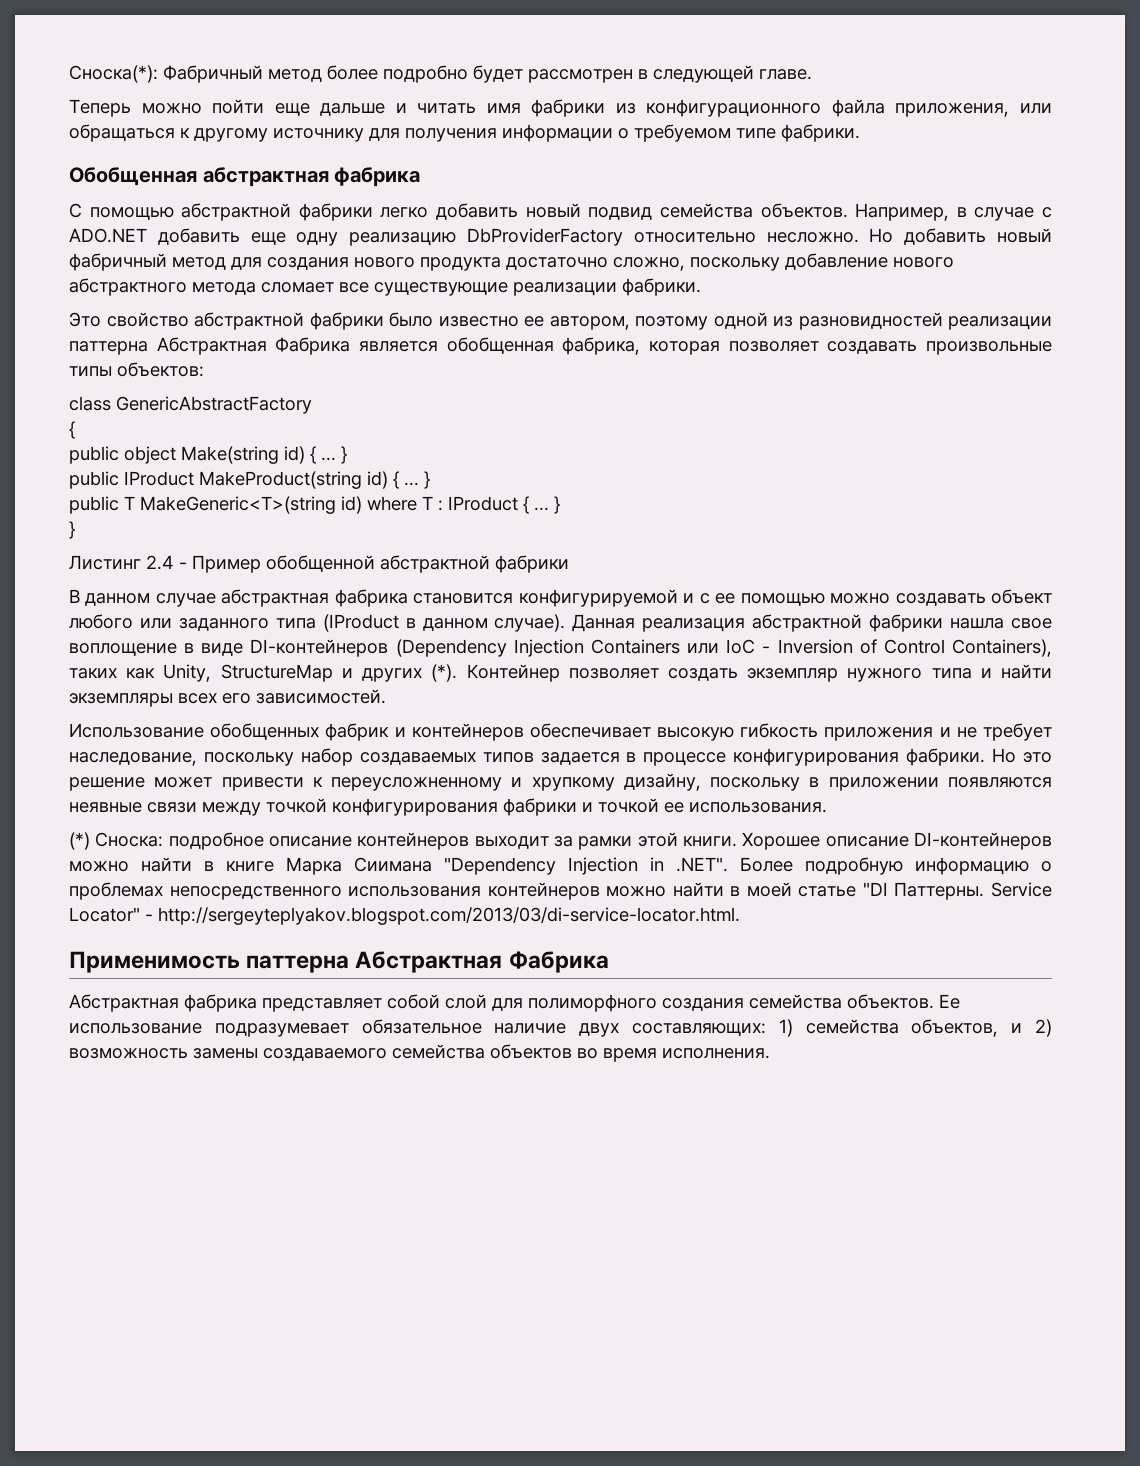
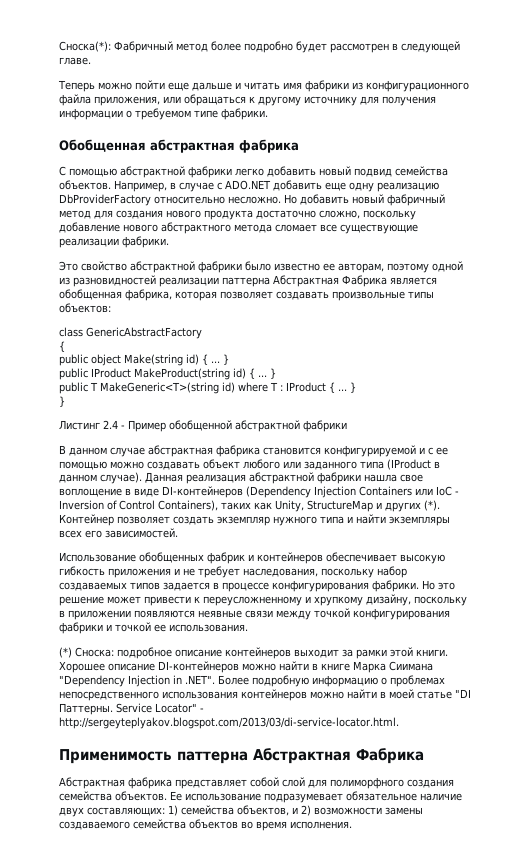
[549,316,630,330] автором, -> [338,263,384,273] авторам,
[69,752,197,766] наследование, -> [243,568,318,577] наследования,
[69,1048,188,1059] возможность -> [314,807,382,815] возможности

